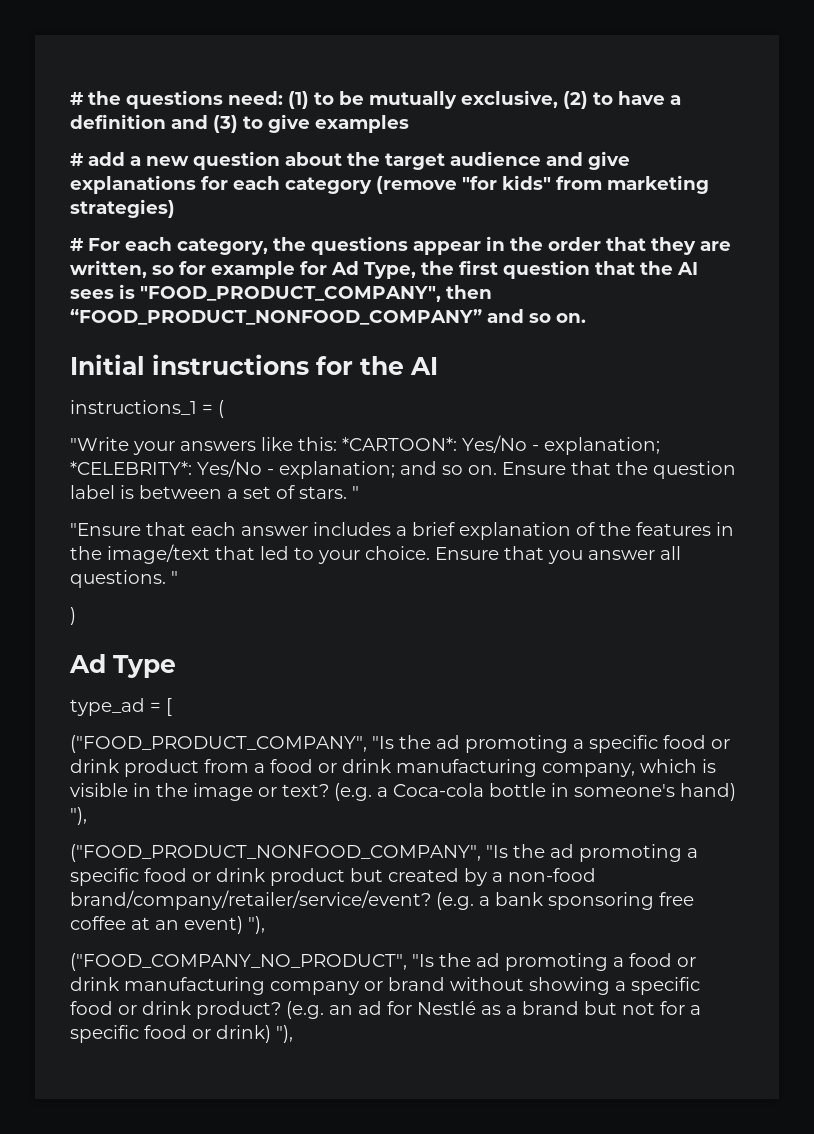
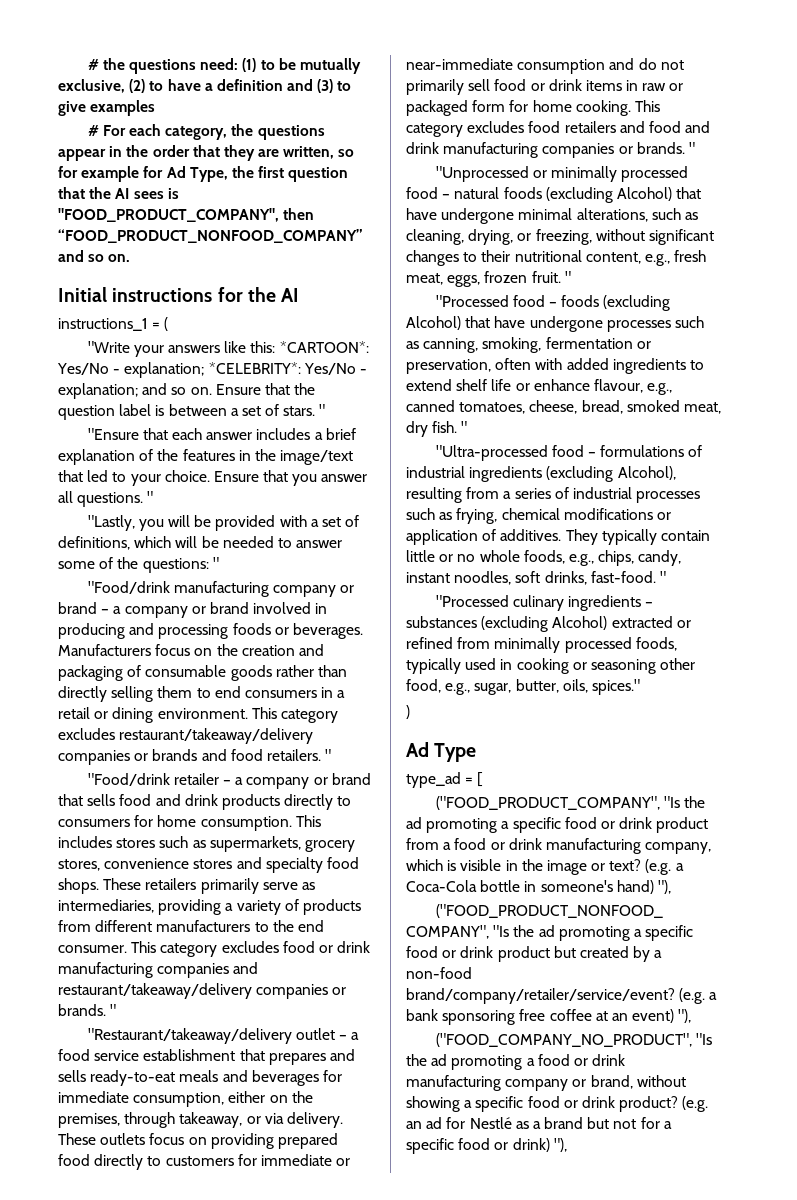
[70,151,630,170] [70,175,709,194] [70,199,175,218] // # add a new question about the target audience and give explanations for each category (remove "for kids" from marketing strategies) -> (156, 108) none
(178, 577) none -> [87,515,360,531] [58,536,343,550] [58,557,219,573] [87,581,355,597] [58,602,328,618] [58,623,363,639] [58,644,324,656] [58,665,347,681] [58,686,346,702] [58,707,338,723] [58,728,314,744] [58,749,332,765] [87,773,371,789] [58,794,352,810] [58,815,321,831] [58,836,355,852] [58,857,359,873] [58,878,315,894] [58,899,361,915] [58,920,324,932] [58,941,371,957] [58,962,259,978] [58,983,347,999] [58,1004,117,1016] [87,1028,360,1044] [58,1049,355,1065] [58,1070,342,1086] [58,1091,313,1107] [58,1112,343,1128] [58,1133,338,1149] [58,1154,351,1170] [406,58,684,74] [406,79,684,95] [406,100,660,116] [406,121,711,137] [406,142,695,158] [435,166,689,182] [406,187,702,203] [406,208,698,224] [406,229,714,245] [406,250,707,266] [406,271,571,287] [435,295,671,311] [406,316,704,332] [406,337,651,353] [406,358,704,374] [406,379,673,395] [406,400,721,414] [406,421,468,437] [435,445,703,461] [406,466,676,482] [406,487,701,503] [406,508,671,524] [406,529,710,545] [406,550,682,566] [406,571,666,585] [435,595,654,611] [406,616,691,632] [406,637,677,653] [406,658,696,674] [406,679,640,695] // "Lastly, you will be provided with a set of definitions, which will be needed to answer some of the questions: " // "Food/drink manufacturing company or brand – a company or brand involved in producing and processing foods or beverages. Manufacturers focus on the creation and packaging of consumable goods rather than directly selling them to end consumers in a retail or dining environment. This category excludes restaurant/takeaway/delivery companies or brands and food retailers. " // "Food/drink retailer – a company or brand that sells food and drink products directly to consumers for home consumption. This includes stores such as supermarkets, grocery stores, convenience stores and specialty food shops. These retailers primarily serve as intermediaries, providing a variety of products from different manufacturers to the end consumer. This category excludes food or drink manufacturing companies and restaurant/takeaway/delivery companies or brands. " // "Restaurant/takeaway/delivery outlet – a food service establishment that prepares and sells ready-to-eat meals and beverages for immediate consumption, either on the premises, through takeaway, or via delivery. These outlets focus on providing prepared food directly to customers for immediate or near-immediate consumption and do not primarily sell food or drink items in raw or packaged form for home cooking. This category excludes food retailers and food and drink manufacturing companies or brands. " // "Unprocessed or minimally processed food – natural foods (excluding Alcohol) that have undergone minimal alterations, such as cleaning, drying, or freezing, without significant changes to their nutritional content, e.g., fresh meat, eggs, frozen fruit. " // "Processed food – foods (excluding Alcohol) that have undergone processes such as canning, smoking, fermentation or preservation, often with added ingredients to extend shelf life or enhance flavour, e.g., canned tomatoes, cheese, bread, smoked meat, dry fish. " // "Ultra-processed food – formulations of industrial ingredients (excluding Alcohol), resulting from a series of industrial processes such as frying, chemical modifications or application of additives. They typically contain little or no whole foods, e.g., chips, candy, instant noodles, soft drinks, fast-food. " // "Processed culinary ingredients – substances (excluding Alcohol) extracted or refined from minimally processed foods, typically used in cooking or seasoning other food, e.g., sugar, butter, oils, spices."
[393,783,484,797] Coca-cola -> [406,880,477,892] Coca-Cola
[388,977,445,991] brand -> [590,1075,633,1089] brand,

